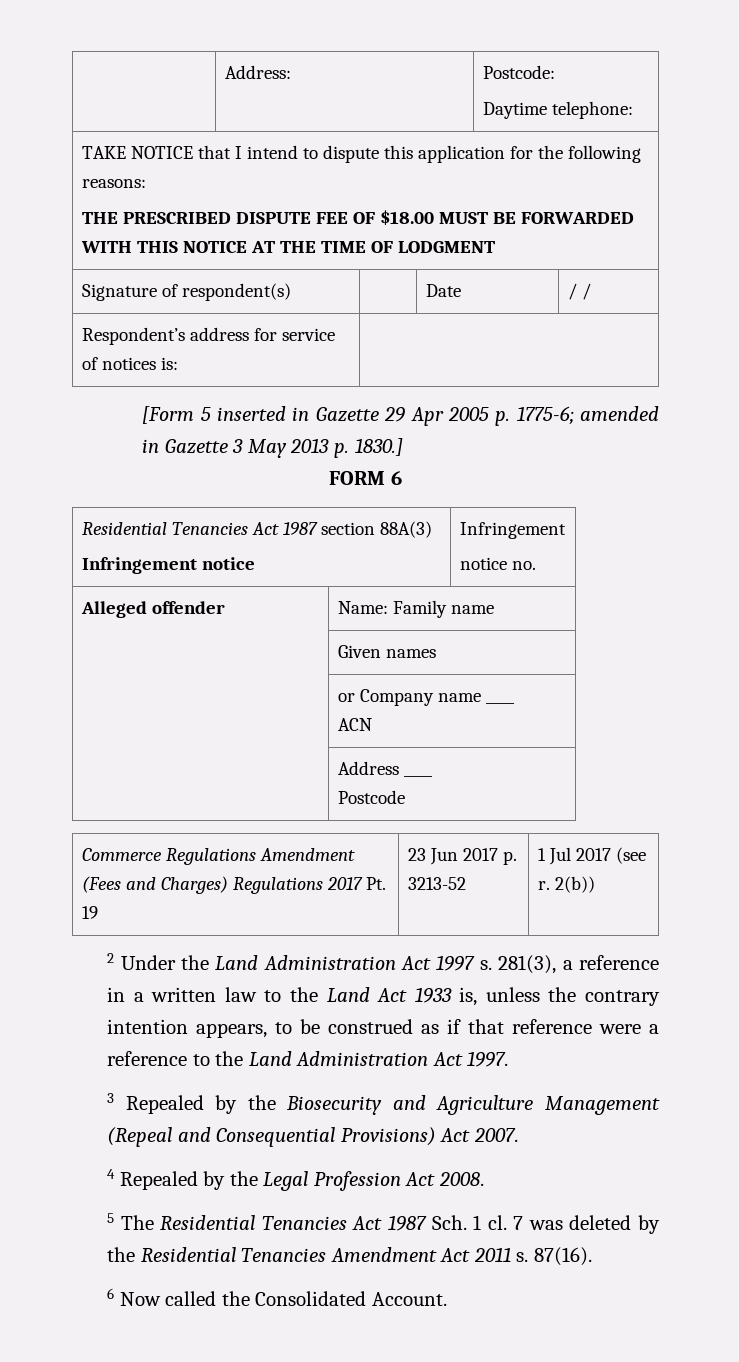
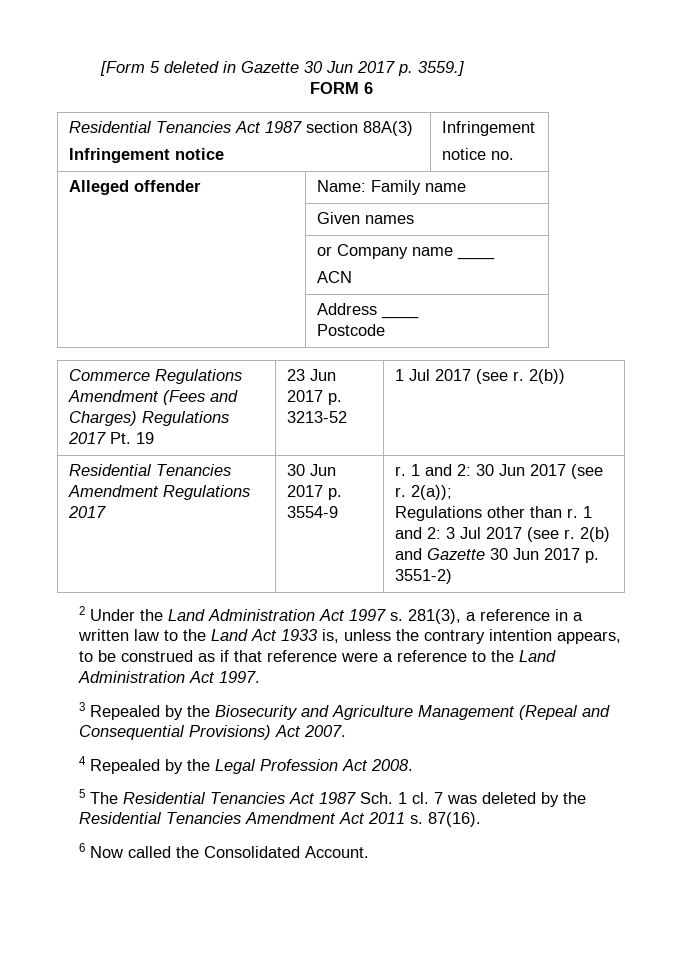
[224,65,291,79] [482,65,555,79] [482,101,633,119] [81,145,641,163] [81,179,146,188] [81,210,634,225] [80,241,495,253] [81,283,291,301] [425,284,461,297] [567,283,591,300] [81,327,335,345] [81,357,178,370] | Address: | Postcode: // Daytime telephone: // TAKE NOTICE that I intend to dispute this application for the following reasons: // THE PRESCRIBED DISPUTE FEE OF $18.00 MUST BE FORWARDED WITH THIS NOTICE AT THE TIME OF LODGMENT // Signature of respondent(s) | | Date | / / // Respondent’s address for service of notices is: | // -> (99, 68) none
[217,406,659,426] [142,438,403,458] inserted in Gazette 29 Apr 2005 p. 1775-6; amended in Gazette 3 May 2013 p. 1830.] -> [163,61,464,76] deleted in Gazette 30 Jun 2017 p. 3559.]
(595, 884) none -> [69,464,232,476] [68,485,251,500] [68,506,107,518] [287,464,337,476] [287,485,343,500] [287,506,339,518] [395,464,604,479] [395,485,453,500] [395,506,593,521] [395,527,611,542] [395,548,600,563] [395,569,453,584] // Residential Tenancies Amendment Regulations 2017 | 30 Jun 2017 p. 3554-9 | r. 1 and 2: 30 Jun 2017 (see r. 2(a)); // Regulations other than r. 1 and 2: 3 Jul 2017 (see r. 2(b) and Gazette 30 Jun 2017 p. 3551-2)

